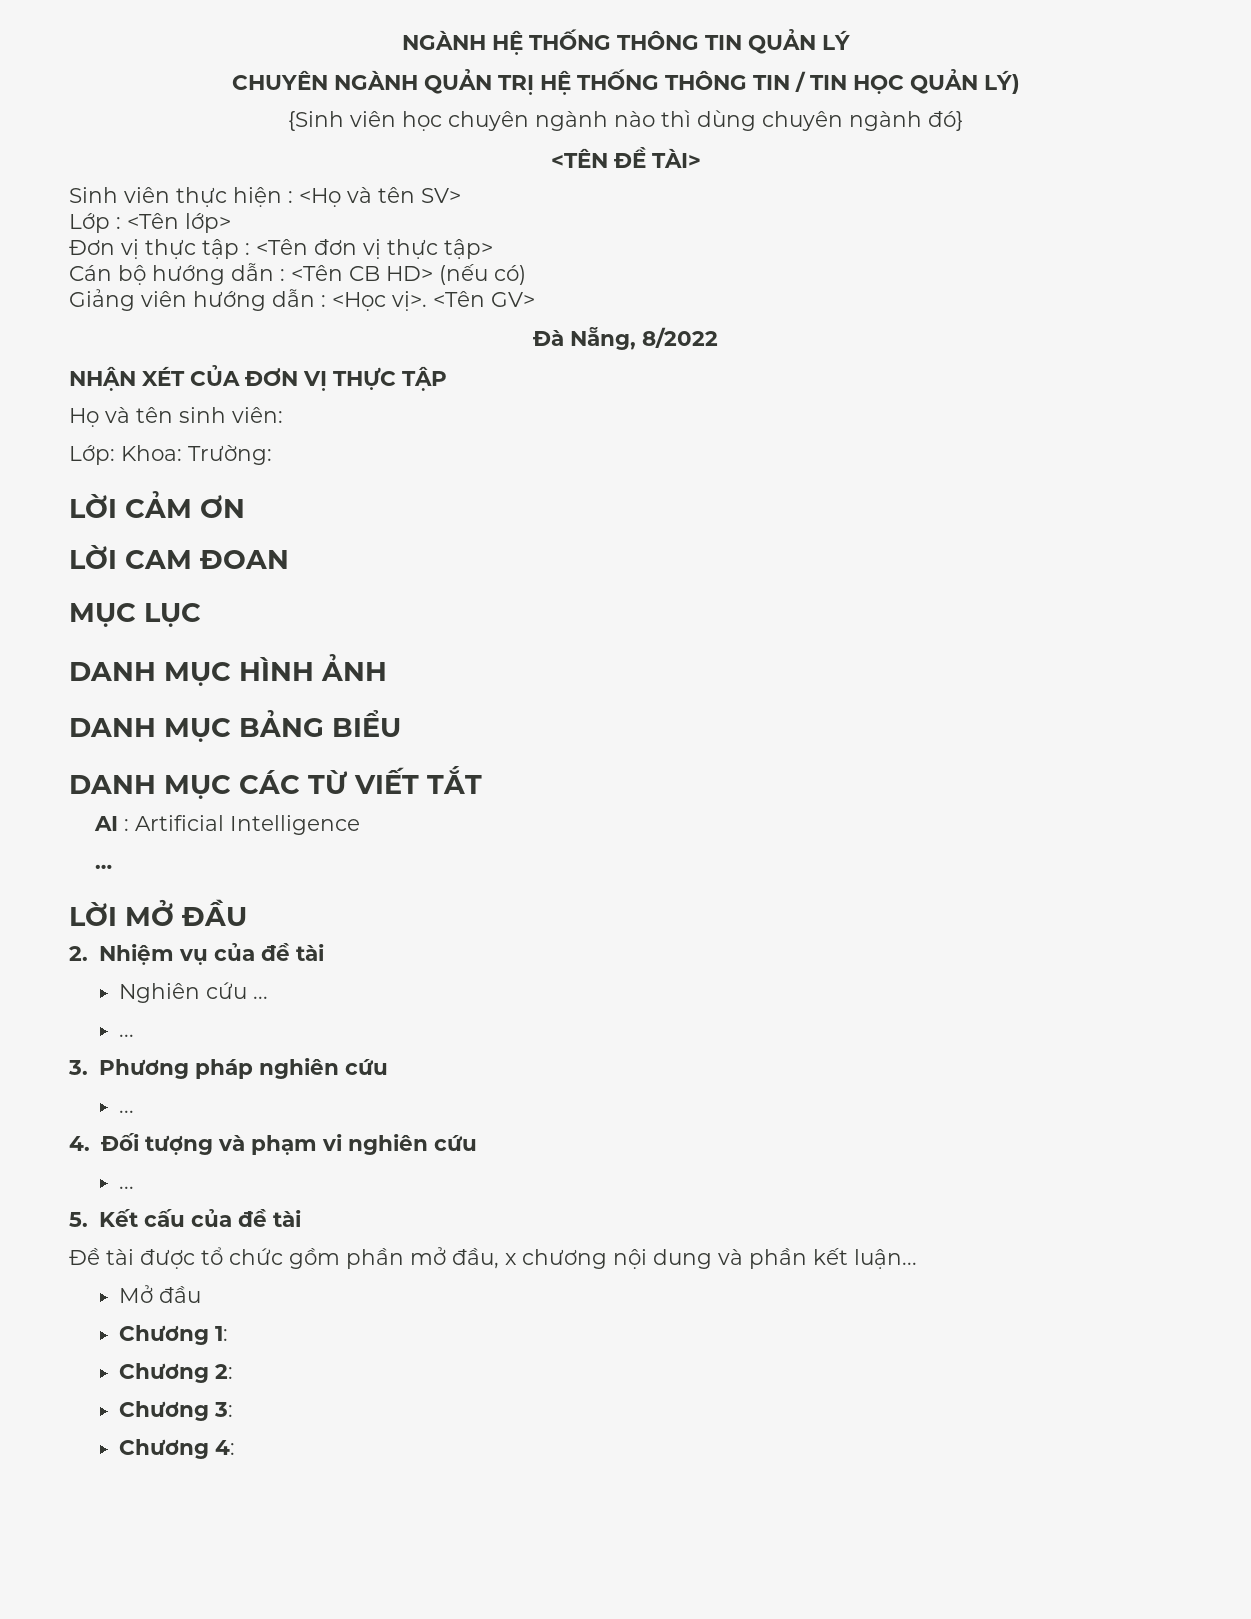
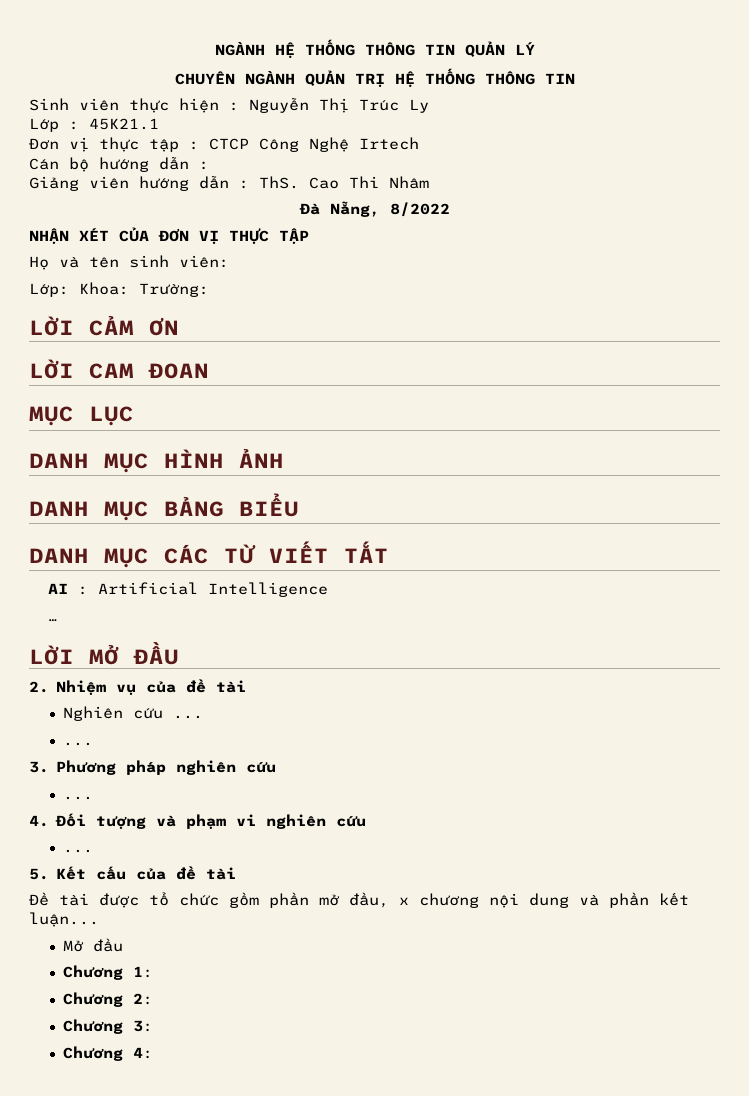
[794,69,1020,94] [288,110,963,131] [550,147,701,168] / TIN HỌC QUẢN LÝ) // {Sinh viên học chuyên ngành nào thì dùng chuyên ngành đó} // <TÊN ĐỀ TÀI> -> (575, 78) none
[299,187,461,207] <Họ và tên SV> -> [249,97,429,113] Nguyễn Thị Trúc Ly
[127,213,231,233] <Tên lớp> -> [89,118,159,130] 45K21.1
[256,239,493,259] <Tên đơn vị thực tập> -> [209,137,419,152] CTCP Công Nghệ Irtech
[291,264,526,285] <Tên CB HD> (nếu có) -> (209, 165) none
[332,291,535,311] <Học vị>. <Tên GV> -> [259,176,429,189] ThS. Cao Thi Nhâm

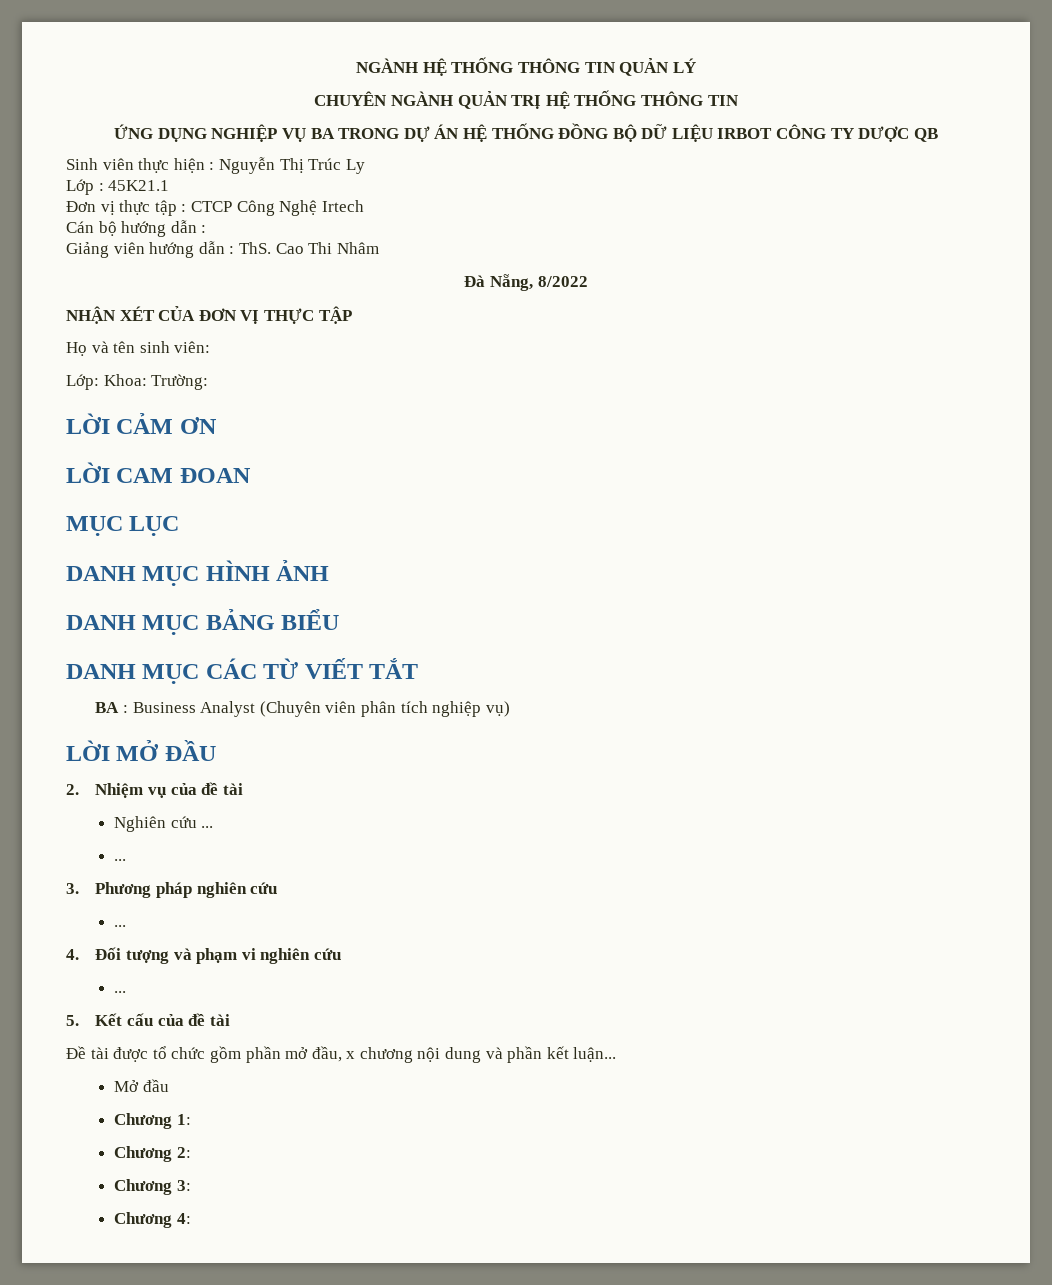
(575, 78) none -> [114,123,938,142] // ỨNG DỤNG NGHIỆP VỤ BA TRONG DỰ ÁN HỆ THỐNG ĐỒNG BỘ DỮ LIỆU IRBOT CÔNG TY DƯỢC QB
[47,582,328,597] [47,619,58,622] AI : Artificial Intelligence // … -> [95,701,510,717] BA : Business Analyst (Chuyên viên phân tích nghiệp vụ)

